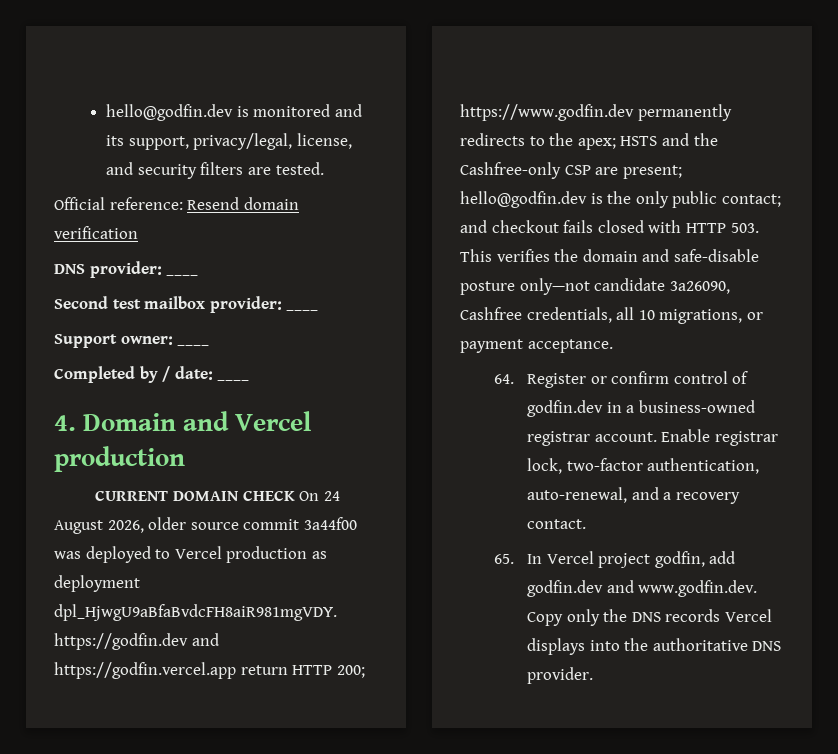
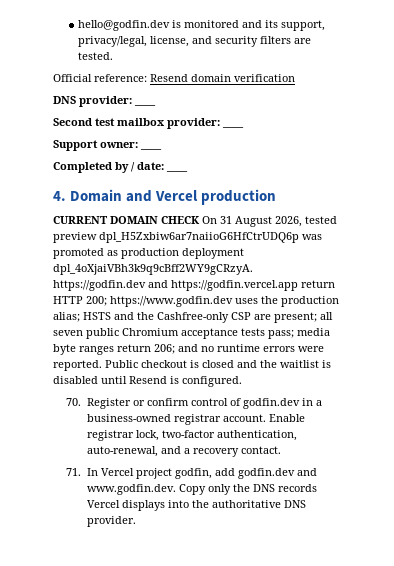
[323,491,340,501] 24 -> [220,216,232,224] 31
[148,517,357,530] [54,546,327,563] [54,575,140,592] [54,604,337,621] older source commit 3a44f00 was deployed to Vercel production as deployment dpl_HjwgU9aBfaBvdcFH8aiR981mgVDY. -> [305,216,337,224] [53,232,322,243] [53,248,244,259] [53,264,253,275] tested preview dpl_H5Zxbiw6ar7naiioG6HfCtrUDQ6p was promoted as production deployment dpl_4oXjaiVBh3k9q9cBff2WY9gCRzyA.
[637,104,732,121] [460,133,616,150] permanently redirects to the apex; -> [235,296,339,307] [53,312,80,322] uses the production alias;
[460,191,781,208] [460,220,759,233] [460,249,759,262] [460,278,730,295] [460,307,763,324] [460,339,613,353] [493,374,514,384] hello@godfin.dev is the only public contact; and checkout fails closed with HTTP 503. This verifies the domain and safe-disable posture only—not candidate 3a26090, Cashfree credentials, all 10 migrations, or payment acceptance. // 64. -> [320,312,333,320] [53,328,330,339] [53,344,324,355] [53,360,331,371] [53,376,242,387] [66,398,82,406] all seven public Chromium acceptance tests pass; media byte ranges return 206; and no runtime errors were reported. Public checkout is closed and the waitlist is disabled until Resend is configured. // 70.
[493,554,514,564] 65. -> [66,468,82,476] 71.

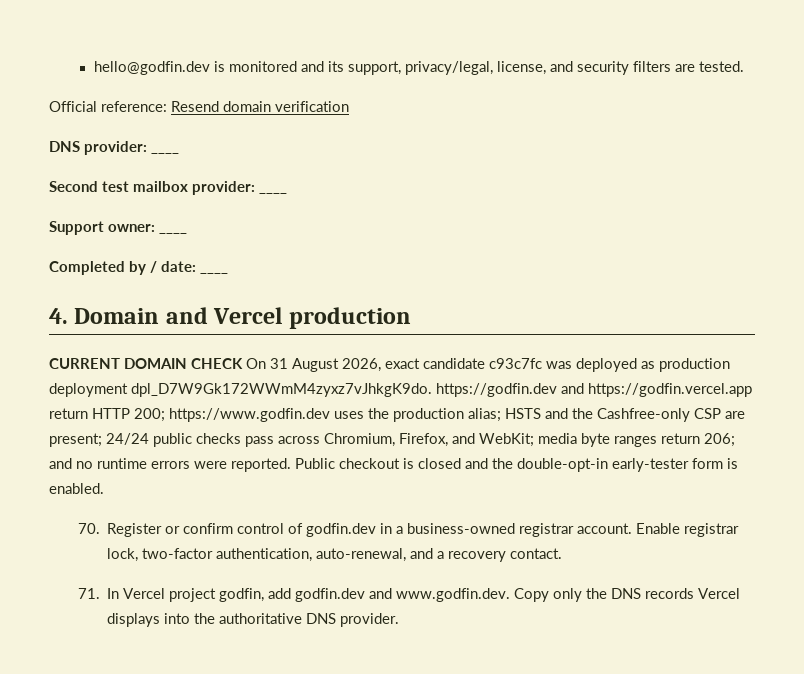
[305,216,337,224] [53,232,322,243] [53,248,104,259] tested preview dpl_H5Zxbiw6ar7naiioG6HfCtrUDQ6p was promoted -> [385,358,637,372] exact candidate c93c7fc was deployed
[53,264,253,275] dpl_4oXjaiVBh3k9q9cBff2WY9gCRzyA. -> [131,383,432,397] dpl_D7W9Gk172WWmM4zyxz7vJhkgK9do.
[320,312,333,320] [53,328,294,339] all seven public Chromium acceptance tests pass; -> [106,433,534,447] 24/24 public checks pass across Chromium, Firefox, and WebKit;
[280,360,331,368] [53,376,242,387] waitlist is disabled until Resend is configured. -> [517,458,738,472] [49,483,104,494] double-opt-in early-tester form is enabled.

